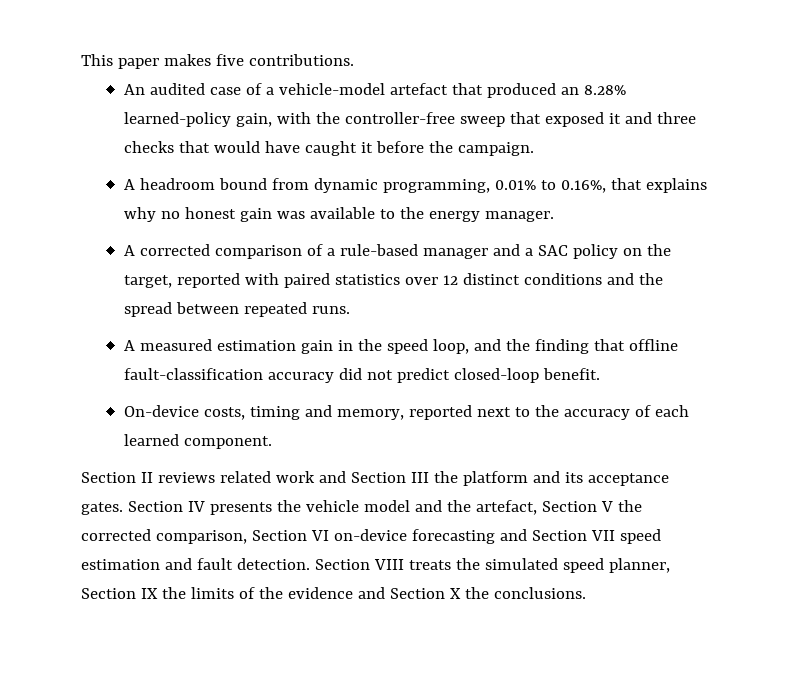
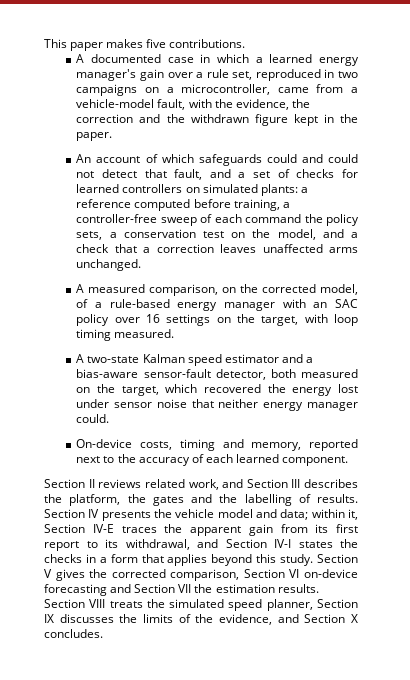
[123,83,626,98] [123,112,696,127] [123,141,534,156] [123,178,707,193] [123,207,554,222] [123,244,671,259] [123,273,663,288] [123,302,350,317] [123,339,678,354] [123,368,600,383] An audited case of a vehicle-model artefact that produced an 8.28% learned-policy gain, with the controller-free sweep that exposed it and three checks that would have caught it before the campaign. // A headroom bound from dynamic programming, 0.01% to 0.16%, that explains why no honest gain was available to the energy manager. // A corrected comparison of a rule-based manager and a SAC policy on the target, reported with paired statistics over 12 distinct conditions and the spread between repeated runs. // A measured estimation gain in the speed loop, and the finding that offline fault-classification accuracy did not predict closed-loop benefit. -> [76,54,359,66] [76,69,358,81] [76,84,358,96] [76,99,310,110] [76,114,358,126] [76,132,113,141] [76,154,358,166] [76,169,358,180] [76,184,308,196] [76,199,290,211] [76,214,359,226] [76,229,358,240] [76,244,358,253] [76,259,142,271] [76,284,358,296] [76,299,358,311] [76,314,358,326] [76,329,175,341] [76,354,313,366] [76,369,358,380] [76,384,358,396] [76,399,358,411] [76,414,110,423] A documented case in which a learned energy manager's gain over a rule set, reproduced in two campaigns on a microcontroller, came from a vehicle-model fault, with the evidence, the correction and the withdrawn figure kept in the paper. // An account of which safeguards could and could not detect that fault, and a set of checks for learned controllers on simulated plants: a reference computed before training, a controller-free sweep of each command the policy sets, a conservation test on the model, and a check that a correction leaves unaffected arms unchanged. // A measured comparison, on the corrected model, of a rule-based energy manager with an SAC policy over 16 settings on the target, with loop timing measured. // A two-state Kalman speed estimator and a bias-aware sensor-fault detector, both measured on the target, which recovered the energy lost under sensor noise that neither energy manager could.
[275,471,315,483] work -> [188,479,219,490] work,
[433,471,669,486] [81,502,123,515] the platform and its acceptance gates. -> [304,479,358,488] [44,494,358,506] describes the platform, the gates and the labelling of results.
[446,500,537,515] the artefact, -> [280,509,358,520] [44,524,358,536] [44,539,358,551] [44,554,314,566] data; within it, Section IV-E traces the apparent gain from its first report to its withdrawal, and Section IV-I states the checks in a form that applies beyond this study.
(613, 506) none -> [55,569,85,581] gives
[619,529,661,544] [81,558,310,570] speed estimation and fault detection. -> [194,584,319,593] the estimation results.
(158, 593) none -> [59,614,114,623] discusses
[287,587,353,599] evidence -> [218,614,272,625] evidence,
[464,587,586,599] the conclusions. -> [44,629,103,638] concludes.

